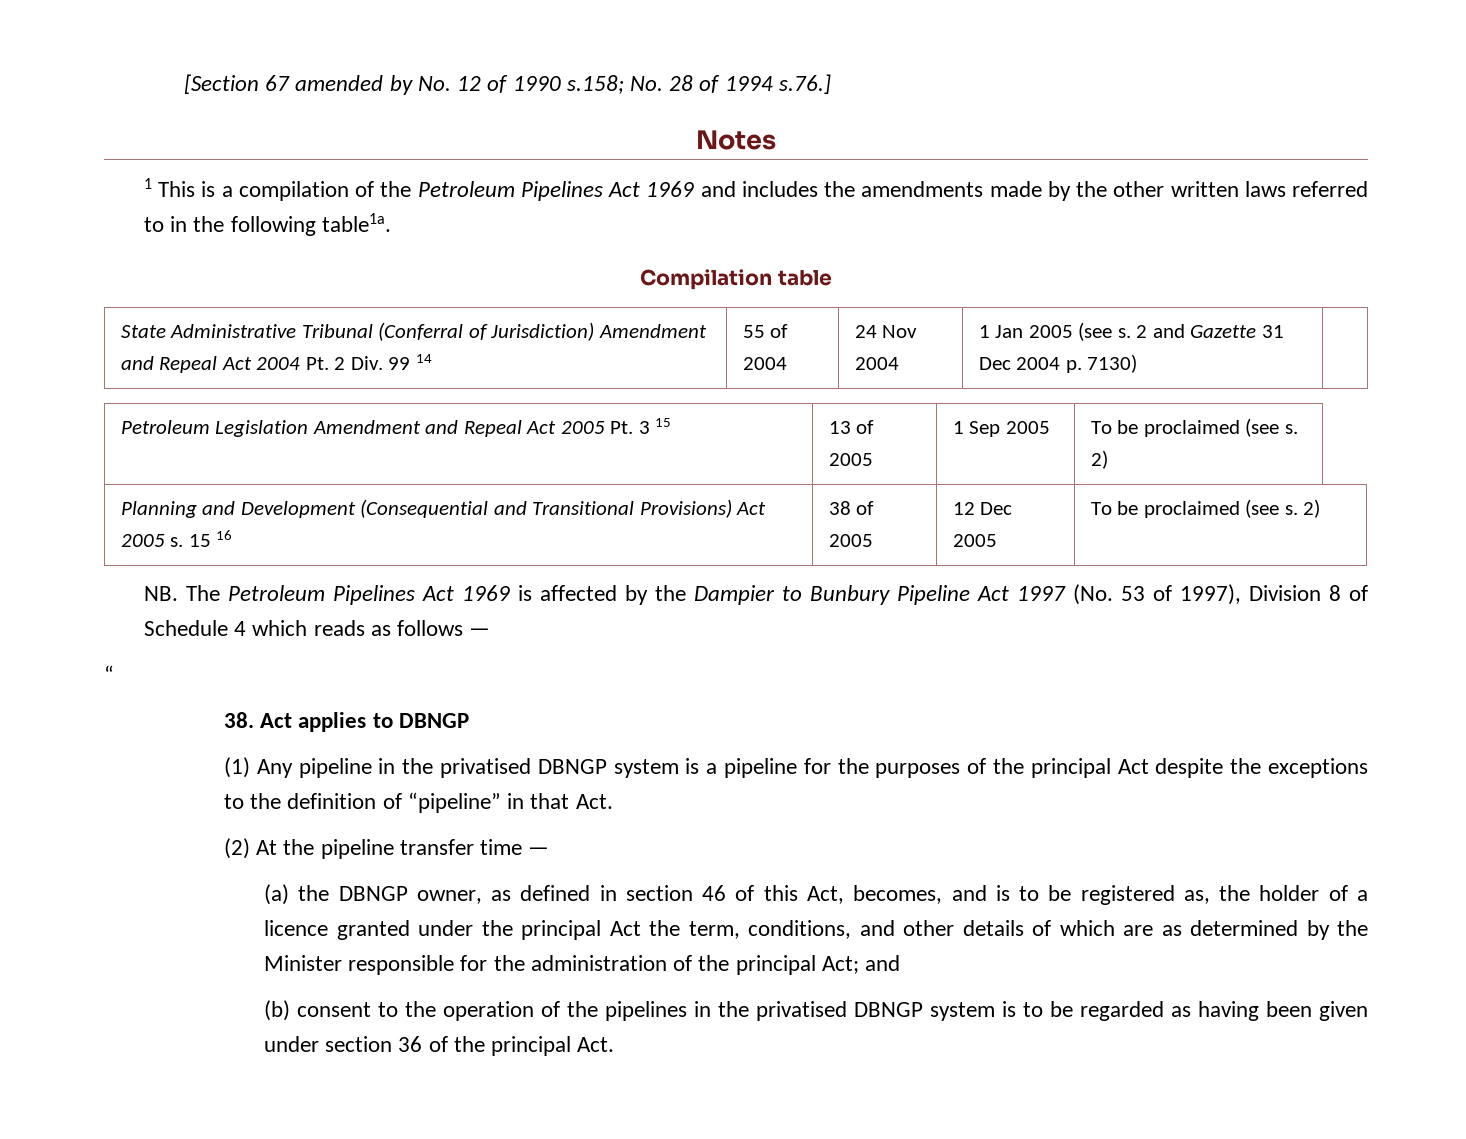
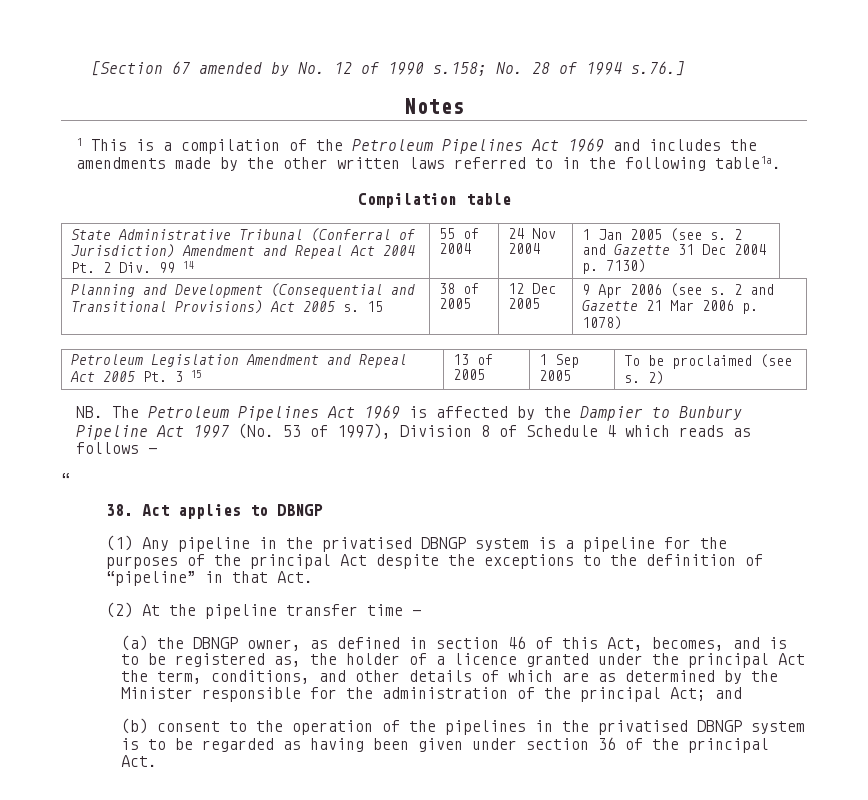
(1138, 363) | -> [71,283,416,298] [71,300,384,314] [439,283,480,294] [439,298,472,309] [508,283,557,294] [508,298,541,309] [582,283,775,298] [582,300,759,314] [582,316,623,330] // Planning and Development (Consequential and Transitional Provisions) Act 2005 s. 15 | 38 of 2005 | 12 Dec 2005 | 9 Apr 2006 (see s. 2 and Gazette 21 Mar 2006 p. 1078)
[120,499,767,518] [120,530,233,547] [828,501,875,515] [828,534,873,547] [952,502,1013,515] [952,534,997,547] [1090,499,1321,518] // Planning and Development (Consequential and Transitional Provisions) Act 2005 s. 15 16 | 38 of 2005 | 12 Dec 2005 | To be proclaimed (see s. 2) -> (665, 378) none

